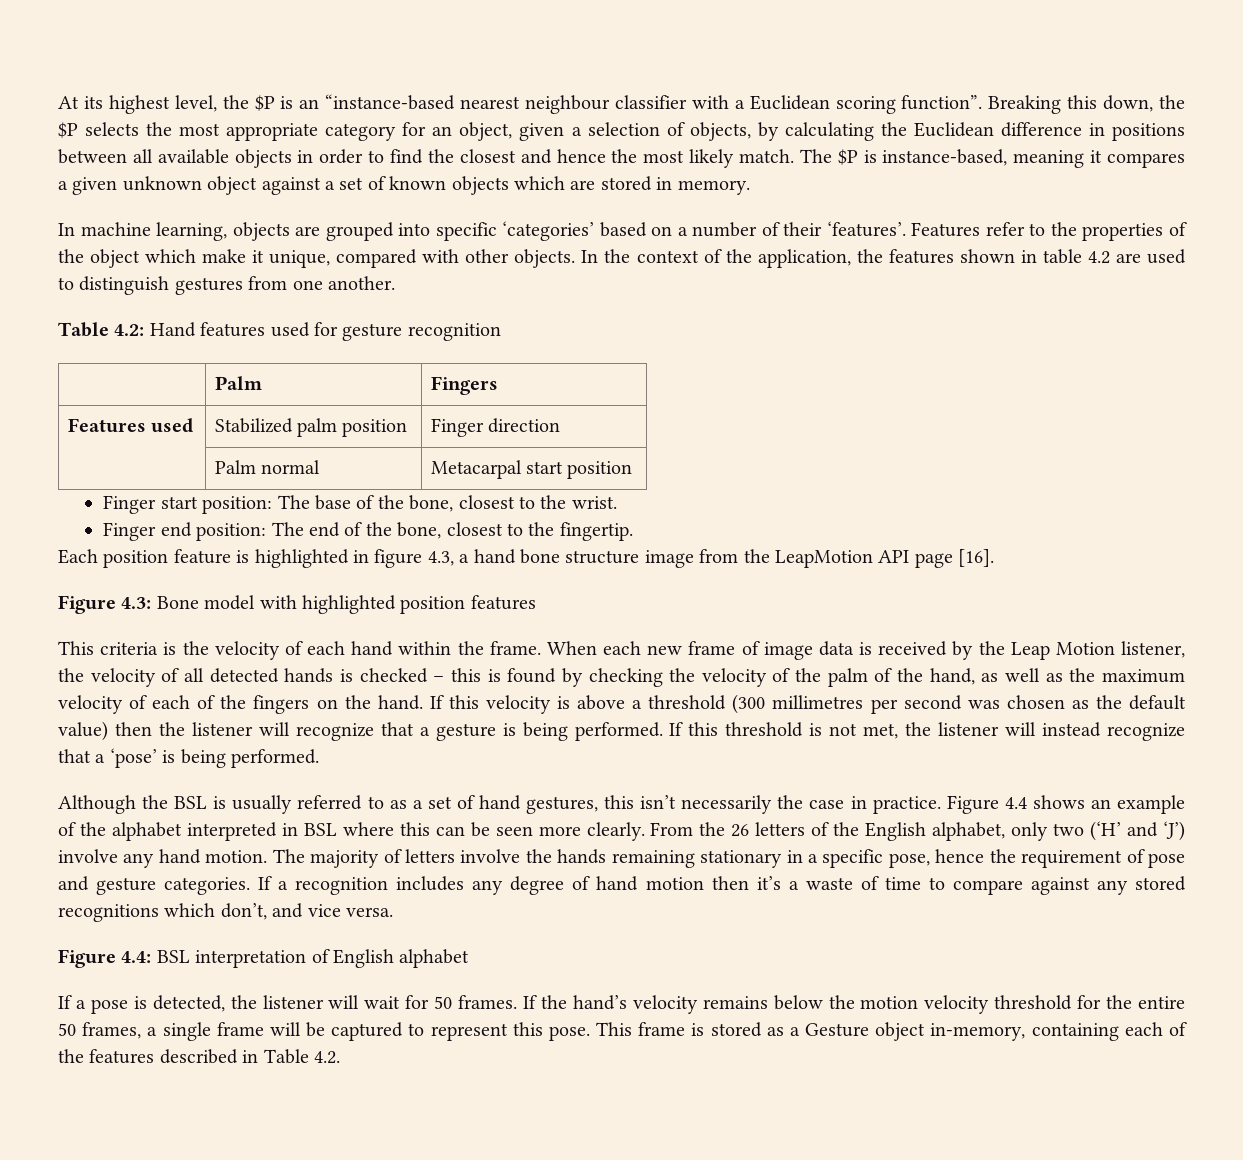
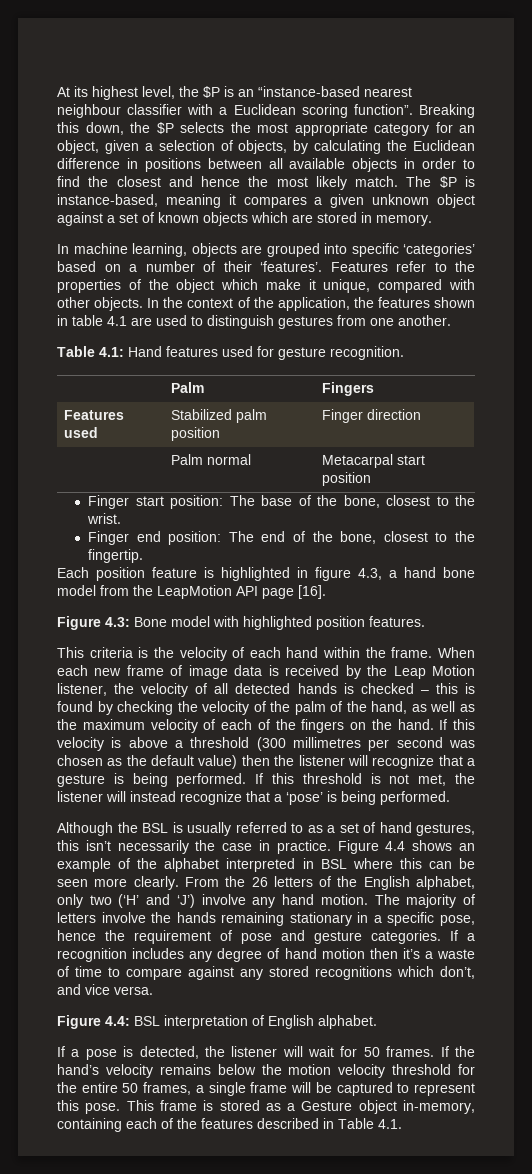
[1087,251,1110,264] 4.2 -> [107,316,127,326] 4.1
[114,324,145,336] 4.2: -> [99,347,124,357] 4.1:
[407,323,501,341] recognition -> [330,346,404,360] recognition.
[565,550,694,568] structure image -> [57,585,96,596] model
[470,595,536,610] features -> [369,616,425,627] features.
[399,949,470,968] alphabet -> [318,1015,377,1029] alphabet.
[314,1051,340,1064] 4.2. -> [378,1119,402,1129] 4.1.

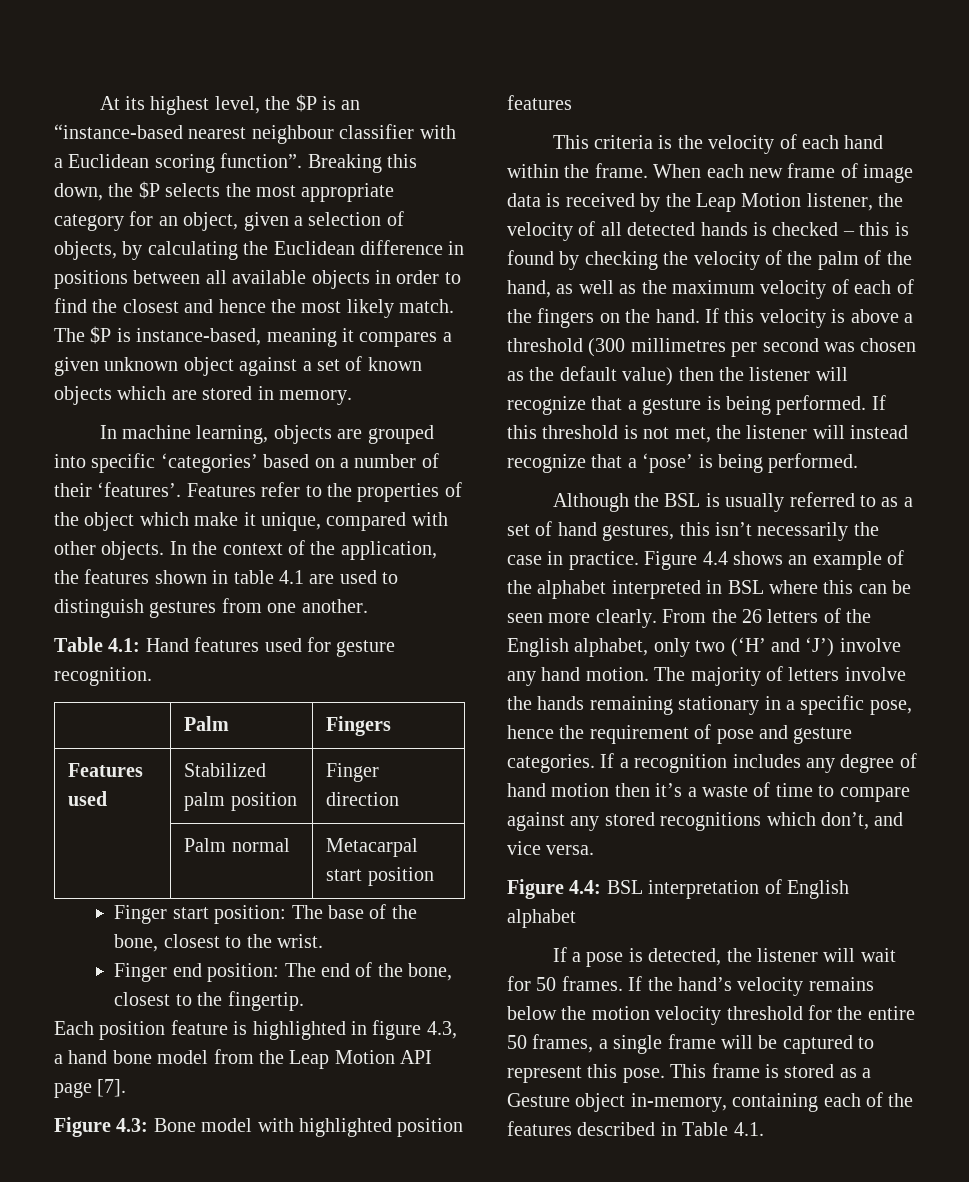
[157,585,232,599] LeapMotion -> [289,1050,395,1069] Leap Motion
[298,585,326,599] [16]. -> [97,1079,127,1097] [7].
[369,616,425,627] features. -> [507,95,572,110] features
[318,1015,377,1029] alphabet. -> [507,909,576,928] alphabet

